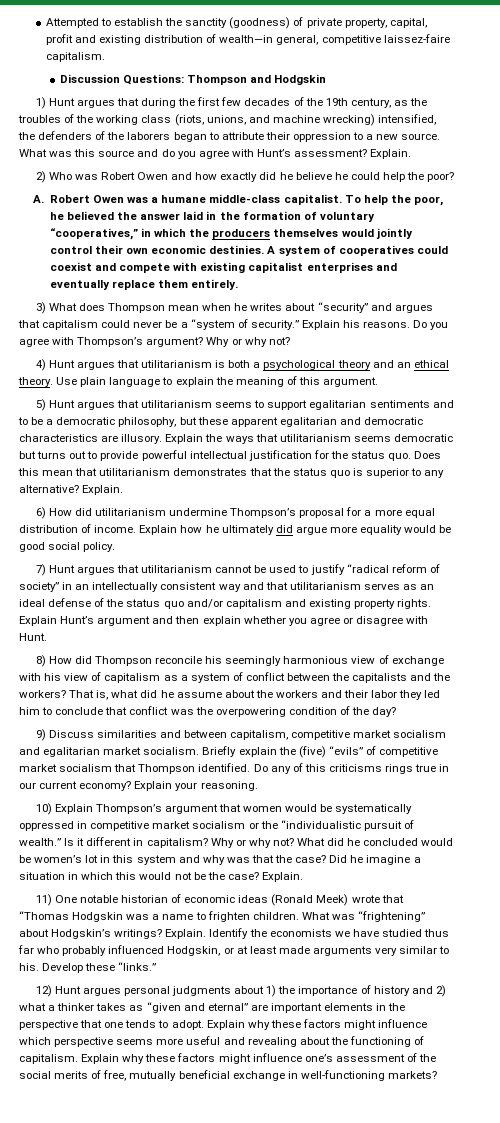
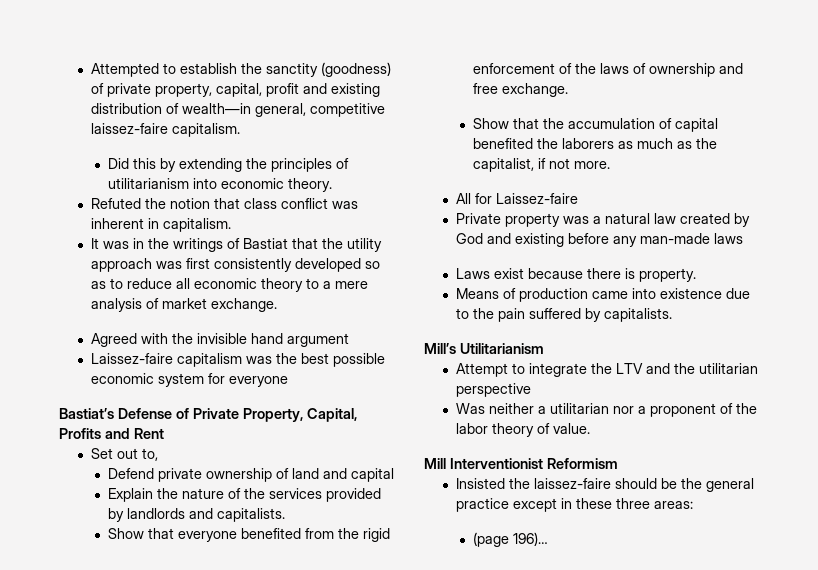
[60,74,327,85] [35,97,428,109] [18,114,437,126] [18,131,441,142] [19,149,412,159] [35,171,455,183] [33,194,444,206] [49,211,375,222] [49,228,413,240] [49,245,448,256] [49,262,397,273] [49,279,239,290] [35,302,433,314] [18,319,449,330] [19,337,290,347] [35,359,449,371] [18,376,379,387] [35,399,454,411] [18,417,424,427] [19,434,453,444] [19,450,442,461] [18,468,445,478] [19,485,124,495] [35,507,435,519] [19,524,452,535] [19,542,116,552] [35,564,440,576] [19,582,435,592] [19,598,432,609] [19,616,429,626] [19,633,47,641] [35,655,444,667] [19,672,451,683] [19,690,441,700] [19,706,397,717] [35,729,447,741] [19,746,439,758] [19,763,450,774] [19,781,258,791] [35,803,413,815] [19,820,414,831] [19,837,454,848] [19,855,421,865] [19,872,303,882] [35,894,404,906] [19,911,426,922] [19,928,450,939] [18,945,450,956] [19,962,157,973] [35,985,446,997] [19,1002,406,1013] [19,1019,428,1030] [19,1036,425,1047] [19,1053,437,1064] [19,1070,437,1081] Discussion Questions: Thompson and Hodgskin // 1) Hunt argues that during the first few decades of the 19th century, as the troubles of the working class (riots, unions, and machine wrecking) intensified, the defenders of the laborers began to attribute their oppression to a new source. What was this source and do you agree with Hunt’s assessment? Explain. // 2) Who was Robert Owen and how exactly did he believe he could help the poor? // A. Robert Owen was a humane middle-class capitalist. To help the poor, he believed the answer laid in the formation of voluntary “cooperatives,” in which the producers themselves would jointly control their own economic destinies. A system of cooperatives could coexist and compete with existing capitalist enterprises and eventually replace them entirely. // 3) What does Thompson mean when he writes about “security” and argues that capitalism could never be a “system of security.” Explain his reasons. Do you agree with Thompson’s argument? Why or why not? // 4) Hunt argues that utilitarianism is both a psychological theory and an ethical theory. Use plain language to explain the meaning of this argument. // 5) Hunt argues that utilitarianism seems to support egalitarian sentiments and to be a democratic philosophy, but these apparent egalitarian and democratic characteristics are illusory. Explain the ways that utilitarianism seems democratic but turns out to provide powerful intellectual justification for the status quo. Does this mean that utilitarianism demonstrates that the status quo is superior to any alternative? Explain. // 6) How did utilitarianism undermine Thompson’s proposal for a more equal distribution of income. Explain how he ultimately did argue more equality would be good social policy. // 7) Hunt argues that utilitarianism cannot be used to justify “radical reform of society” in an intellectually consistent way and that utilitarianism serves as an ideal defense of the status quo and/or capitalism and existing property rights. Explain Hunt’s argument and then explain whether you agree or disagree with Hunt. // 8) How did Thompson reconcile his seemingly harmonious view of exchange with his view of capitalism as a system of conflict between the capitalists and the workers? That is, what did he assume about the workers and their labor they led him to conclude that conflict was the overpowering condition of the day? // 9) Discuss similarities and between capitalism, competitive market socialism and egalitarian market socialism. Briefly explain the (five) “evils” of competitive market socialism that Thompson identified. Do any of this criticisms rings true in our current economy? Explain your reasoning. // 10) Explain Thompson’s argument that women would be systematically oppressed in competitive market socialism or the “individualistic pursuit of wealth.” Is it different in capitalism? Why or why not? What did he concluded would be women’s lot in this system and why was that the case? Did he imagine a situation in which this would not be the case? Explain. // 11) One notable historian of economic ideas (Ronald Meek) wrote that “Thomas Hodgskin was a name to frighten children. What was “frightening” about Hodgskin’s writings? Explain. Identify the economists we have studied thus far who probably influenced Hodgskin, or at least made arguments very similar to his. Develop these “links.” // 12) Hunt argues personal judgments about 1) the importance of history and 2) what a thinker takes as “given and eternal” are important elements in the perspective that one tends to adopt. Explain why these factors might influence which perspective seems more useful and revealing about the functioning of capitalism. Explain why these factors might influence one’s assessment of the social merits of free, mutually beneficial exchange in well-functioning markets? -> [107,158,349,172] [107,178,332,192] [91,198,359,209] [91,218,232,232] [91,238,383,252] [91,258,381,272] [91,278,369,292] [91,298,278,312] [91,333,350,347] [91,353,386,367] [91,373,289,387] [59,408,357,422] [59,428,164,439] [91,448,159,461] [107,468,394,482] [107,488,381,502] [107,508,285,522] [107,528,390,542] [472,63,743,77] [472,83,568,97] [472,118,718,132] [472,138,717,149] [472,158,610,172] [456,193,579,204] [456,213,751,227] [456,233,744,247] [456,268,697,282] [456,288,751,302] [456,308,673,322] [424,343,544,354] [456,363,759,377] [456,383,532,397] [456,403,758,417] [456,423,591,437] [424,458,618,469] [456,478,755,492] [456,498,694,512] [472,532,548,547] Did this by extending the principles of utilitarianism into economic theory. // Refuted the notion that class conflict was inherent in capitalism. // It was in the writings of Bastiat that the utility approach was first consistently developed so as to reduce all economic theory to a mere analysis of market exchange. // Agreed with the invisible hand argument // Laissez-faire capitalism was the best possible economic system for everyone // Bastiat’s Defense of Private Property, Capital, Profits and Rent // Set out to, // Defend private ownership of land and capital // Explain the nature of the services provided by landlords and capitalists. // Show that everyone benefited from the rigid enforcement of the laws of ownership and free exchange. // Show that the accumulation of capital benefited the laborers as much as the capitalist, if not more. // All for Laissez-faire // Private property was a natural law created by God and existing before any man-made laws // Laws exist because there is property. // Means of production came into existence due to the pain suffered by capitalists. // Mill’s Utilitarianism // Attempt to integrate the LTV and the utilitarian perspective // Was neither a utilitarian nor a proponent of the labor theory of value. // Mill Interventionist Reformism // Insisted the laissez-faire should be the general practice except in these three areas: // (page 196)…

